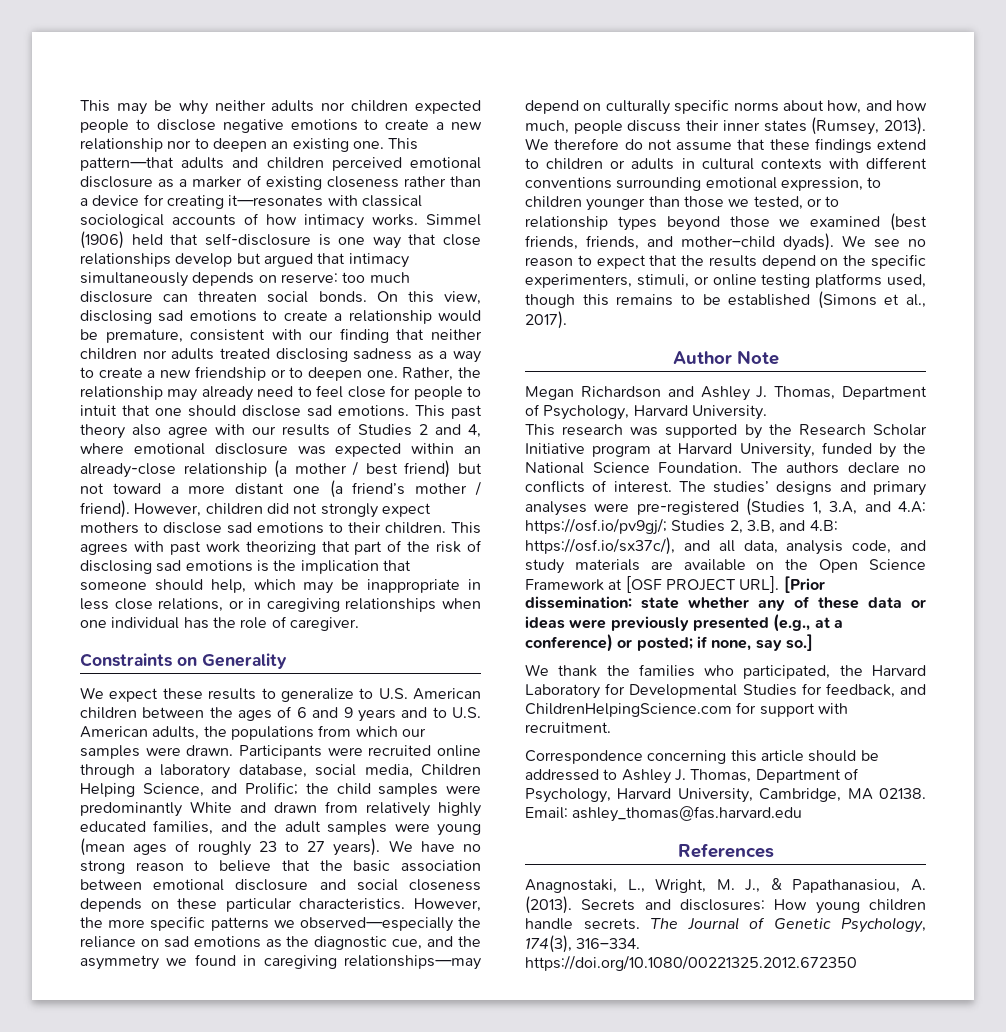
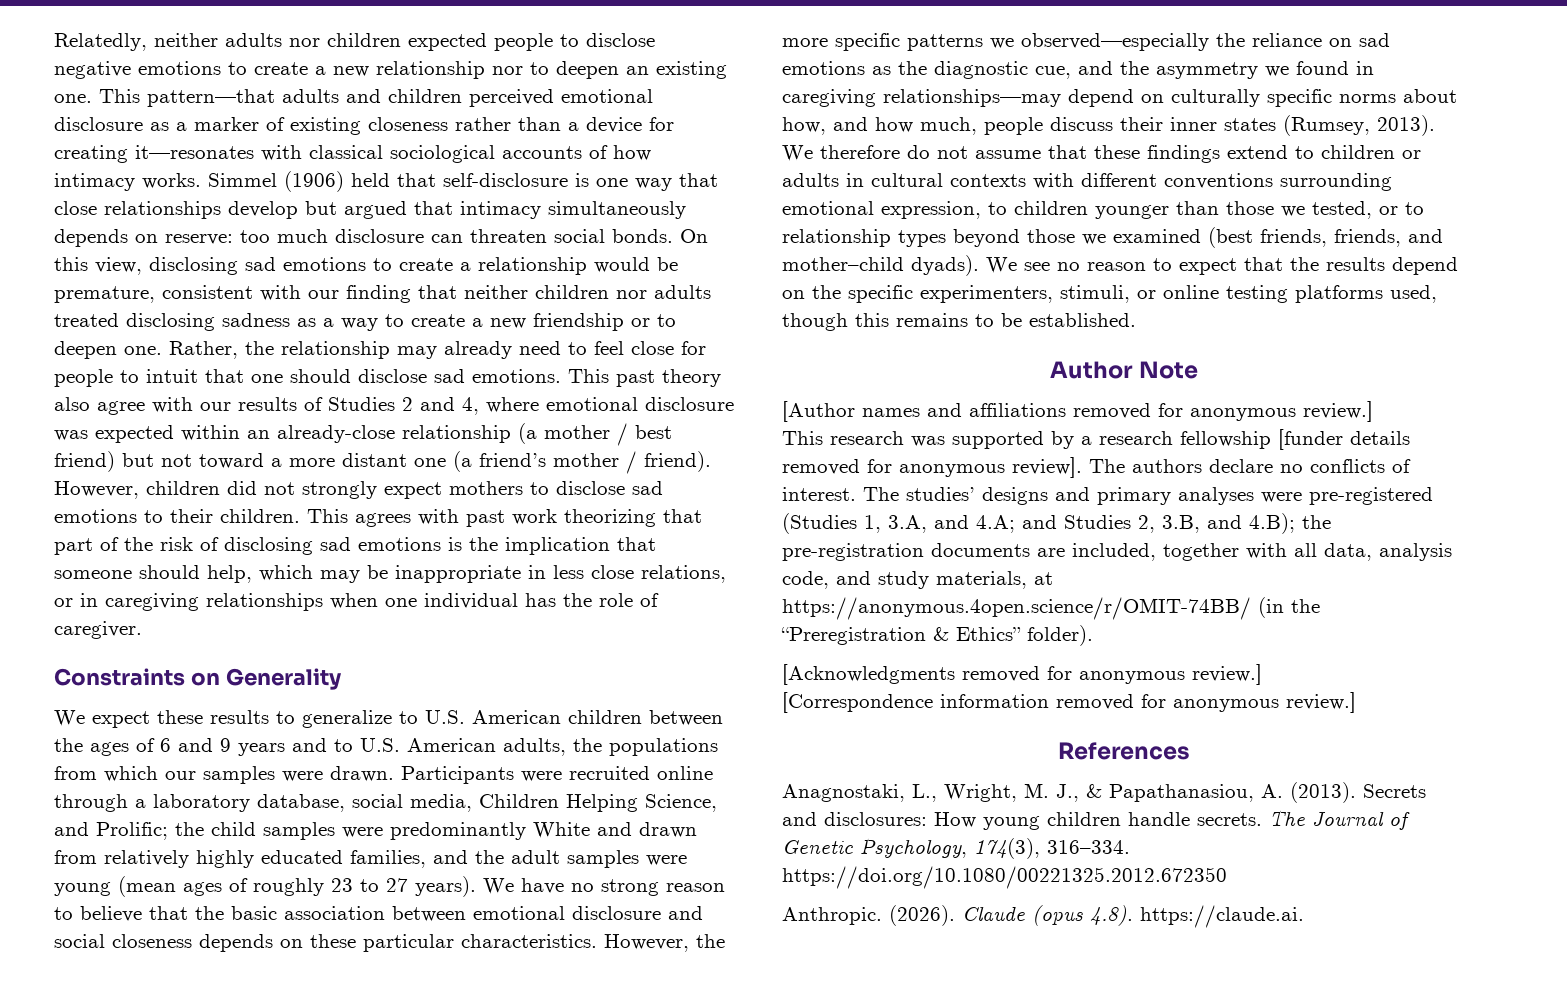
[80,100,208,115] This may be why -> [54,33,147,51] Relatedly,
[728,291,926,309] [525,311,567,329] [672,350,779,365] [525,386,927,401] [525,404,767,420] established (Simons et al., 2017). // Author Note // Megan Richardson and Ashley J. Thomas, Department of Psychology, Harvard University. -> [1029,313,1136,327] [1050,361,1198,379] [782,401,1373,422] established. // Author Note // [Author names and affiliations removed for anonymous review.]
[768,424,927,436] [525,442,926,458] [525,462,742,474] the Research Scholar Initiative program at Harvard University, funded by the National Science Foundation. -> [1081,429,1410,450] [782,457,1082,478] a research fellowship [funder details removed for anonymous review].
[898,501,926,513] [525,518,667,535] 4.A: https://osf.io/pv9gj/; -> [976,515,1057,533] 4.A; and
[809,520,838,531] [525,537,710,555] 4.B: https://osf.io/sx37c/), and -> [1249,513,1331,534] [782,543,1287,561] 4.B); the pre-registration documents are included, together with
[574,559,926,573] [525,576,825,593] [525,596,926,611] [525,614,843,632] [525,634,813,652] [525,664,926,679] [525,683,926,699] [525,702,848,717] [525,722,611,733] [525,750,879,764] [525,768,859,784] [525,788,927,803] [525,806,803,822] materials are available on the Open Science Framework at [OSF PROJECT URL]. [Prior dissemination: state whether any of these data or ideas were previously presented (e.g., at a conference) or posted; if none, say so.] // We thank the families who participated, the Harvard Laboratory for Developmental Studies for feedback, and ChildrenHelpingScience.com for support with recruitment. // Correspondence concerning this article should be addressed to Ashley J. Thomas, Department of Psychology, Harvard University, Cambridge, MA 02138. Email: ashley_thomas@fas.harvard.edu -> [936,571,1053,589] [782,597,1320,620] [781,625,1093,646] [782,664,1262,685] [782,692,1356,713] materials, at https://anonymous.4open.science/r/OMIT-74BB/ (in the “Preregistration & Ethics” folder). // [Acknowledgments removed for anonymous review.] // [Correspondence information removed for anonymous review.]
(857, 963) none -> [782,905,1304,928] // Anthropic. (2026). Claude (opus 4.8). https://claude.ai.

